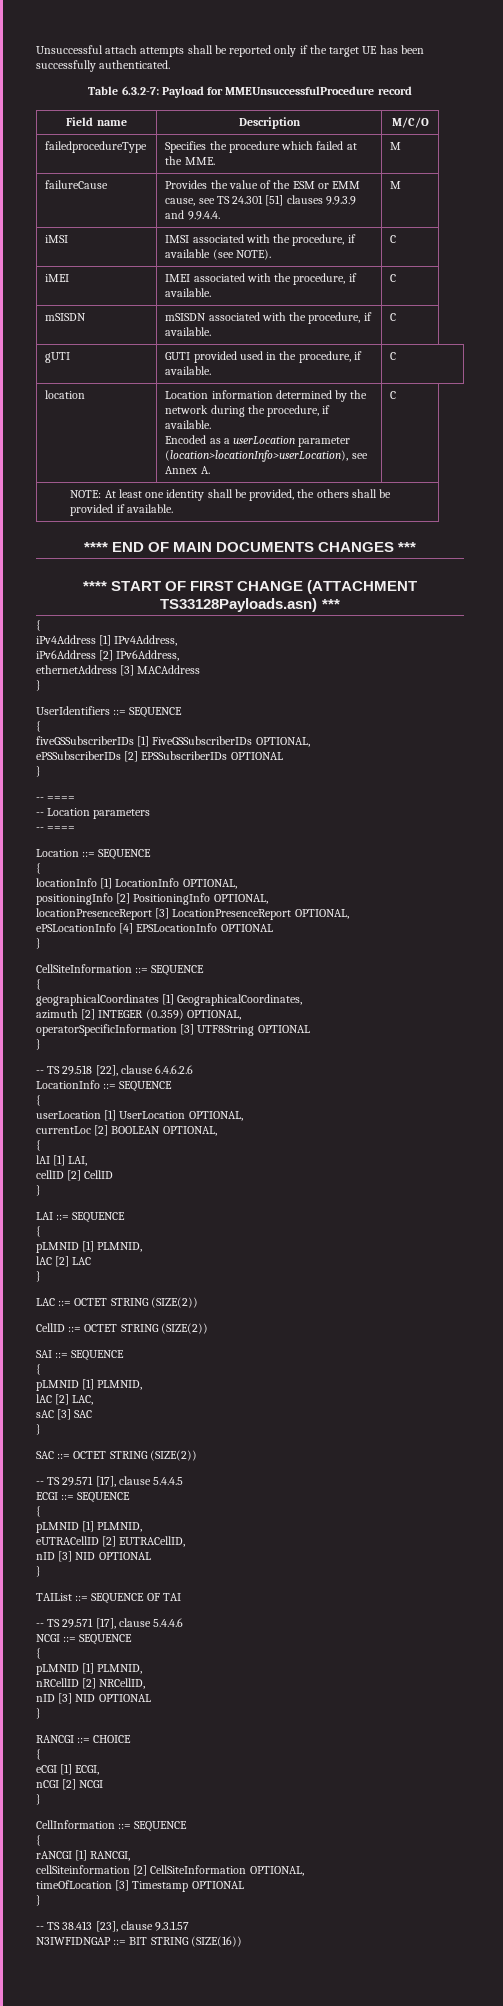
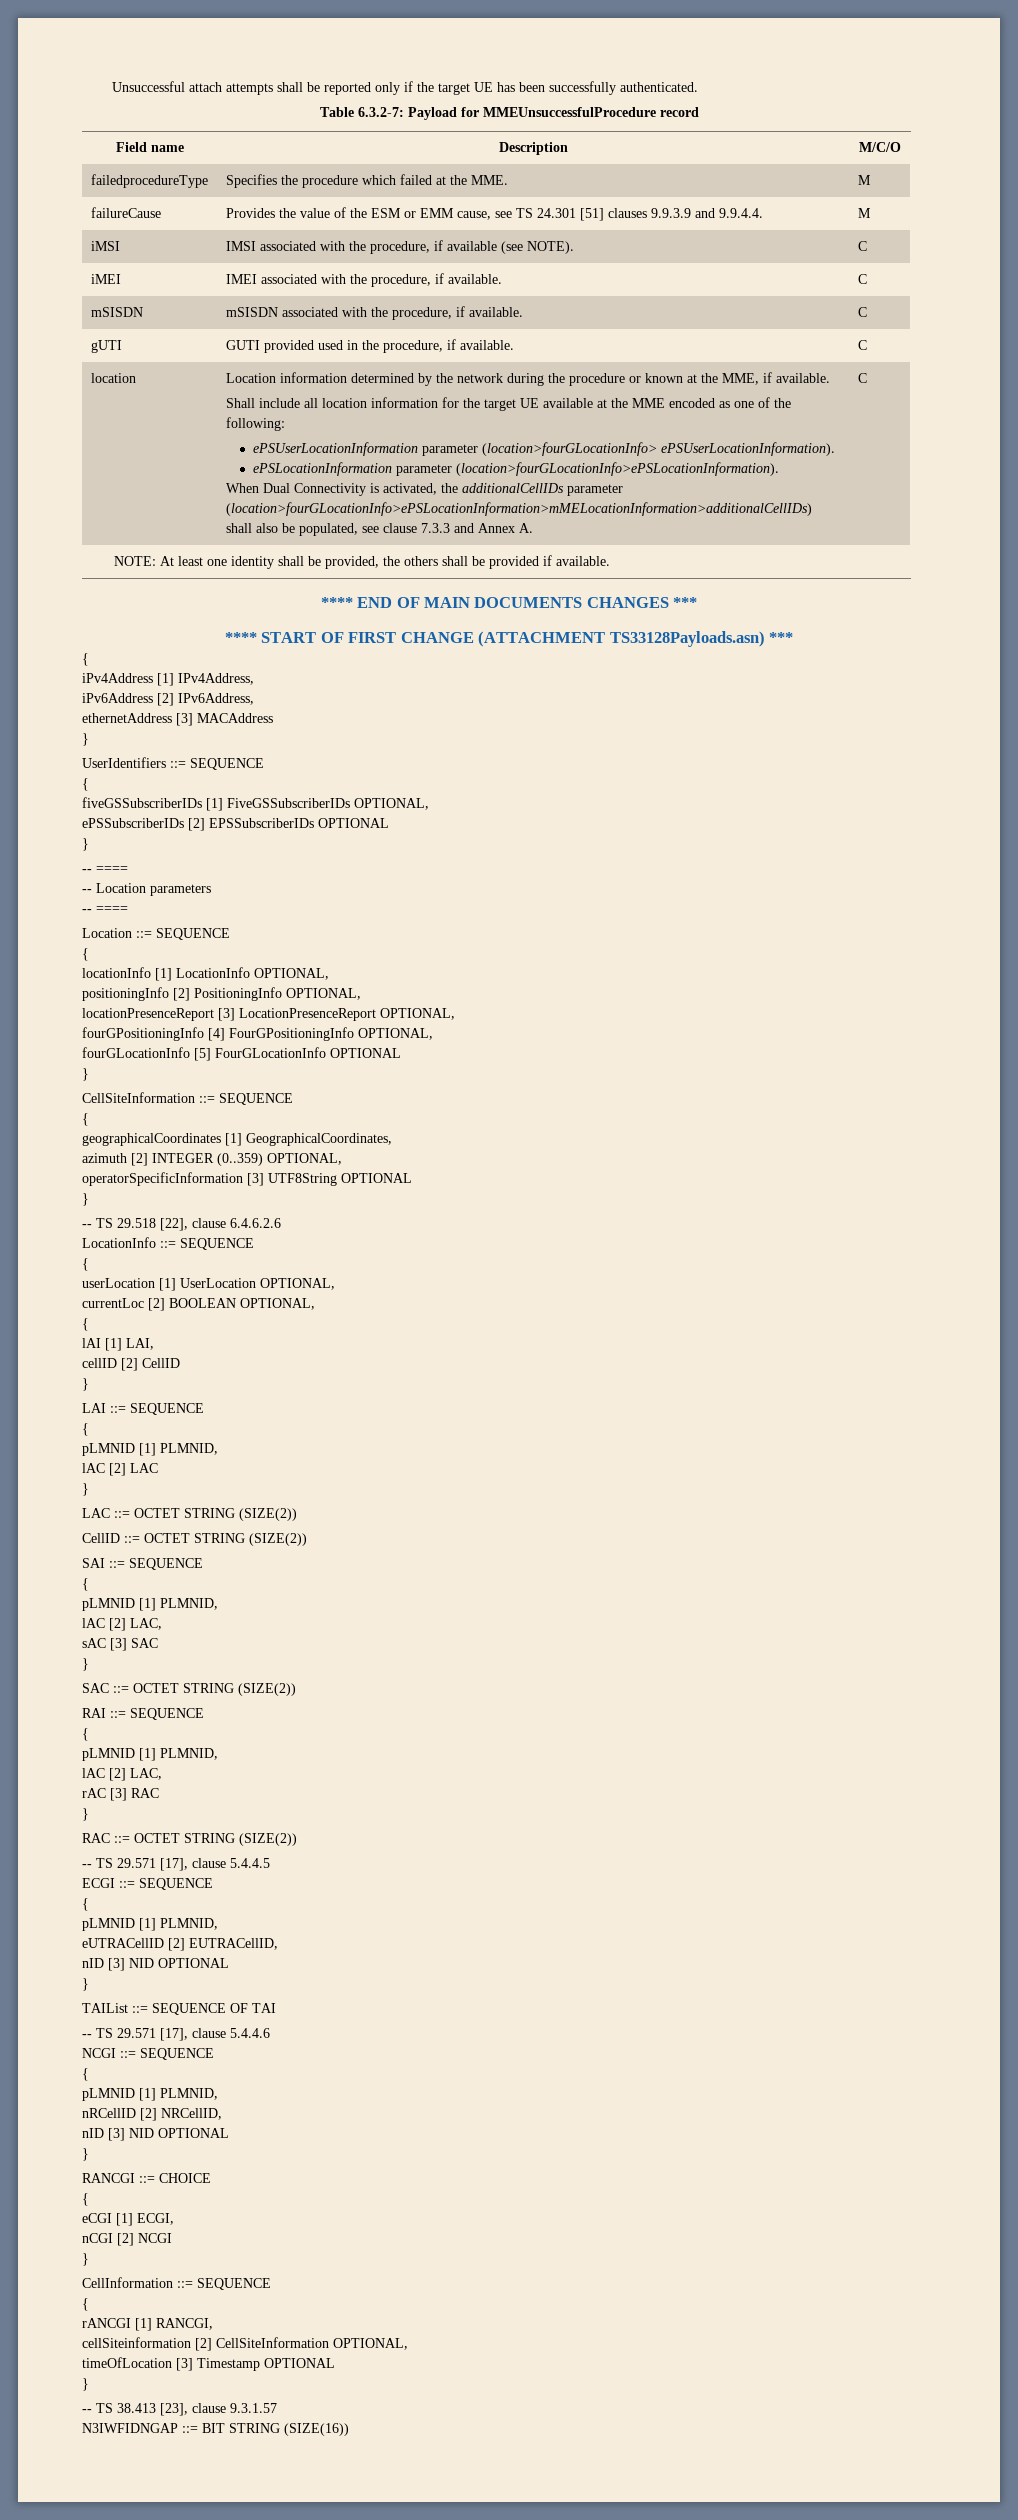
[267,405,331,417] [165,420,212,429] [165,435,351,447] [165,450,368,462] procedure, if available. // Encoded as a userLocation parameter (location>locationInfo>userLocation), see -> [568,372,830,386] [225,397,791,411] [225,417,285,431] [252,442,835,456] [252,462,779,476] [225,483,623,496] [225,502,812,516] [225,523,474,536] procedure or known at the MME, if available. // Shall include all location information for the target UE available at the MME encoded as one of the following: // ePSUserLocationInformation parameter (location>fourGLocationInfo> ePSUserLocationInformation). // ePSLocationInformation parameter (location>fourGLocationInfo>ePSLocationInformation). // When Dual Connectivity is activated, the additionalCellIDs parameter (location>fourGLocationInfo>ePSLocationInformation>mMELocationInformation>additionalCellIDs) shall also be populated, see clause 7.3.3 and
[36,923,218,934] ePSLocationInfo [4] EPSLocationInfo -> [82,1027,433,1041] [82,1047,326,1061] fourGPositioningInfo [4] FourGPositioningInfo OPTIONAL, // fourGLocationInfo [5] FourGLocationInfo
(197, 1455) none -> [82,1708,204,1720] [82,1728,89,1741] [82,1748,218,1761] [82,1768,162,1781] [82,1788,159,1801] [82,1808,89,1821] [82,1833,297,1846] // RAI ::= SEQUENCE // { // pLMNID [1] PLMNID, // lAC [2] LAC, // rAC [3] RAC // } // RAC ::= OCTET STRING (SIZE(2))

